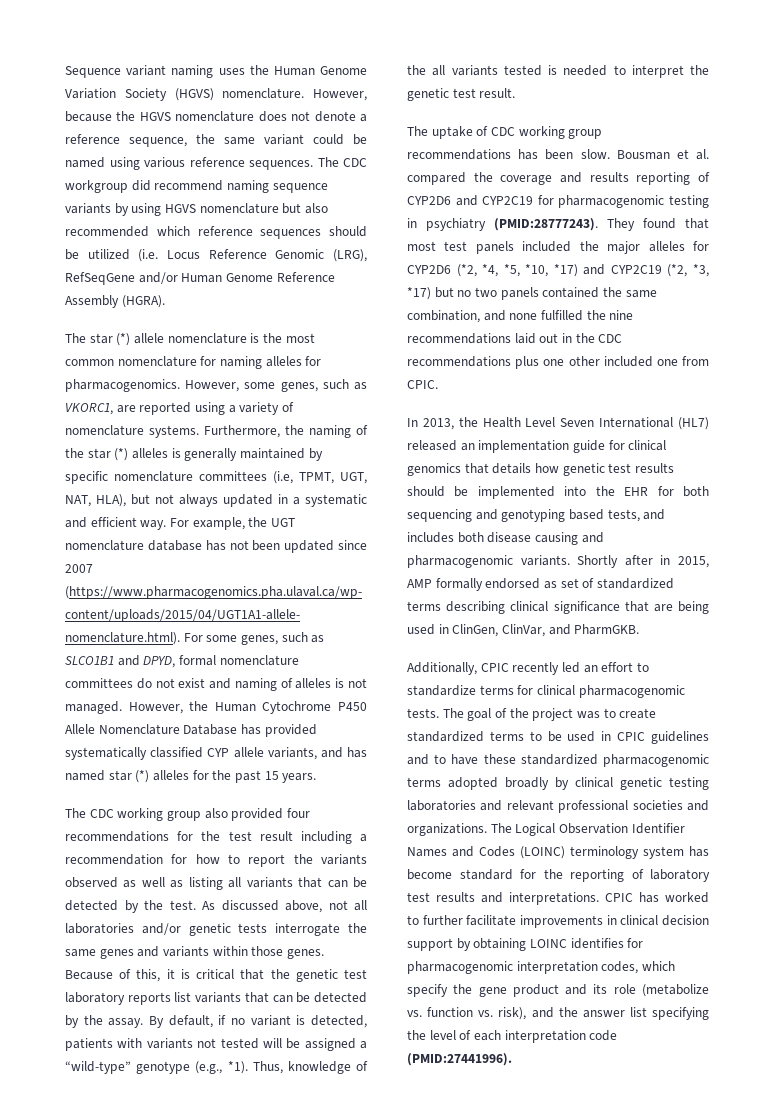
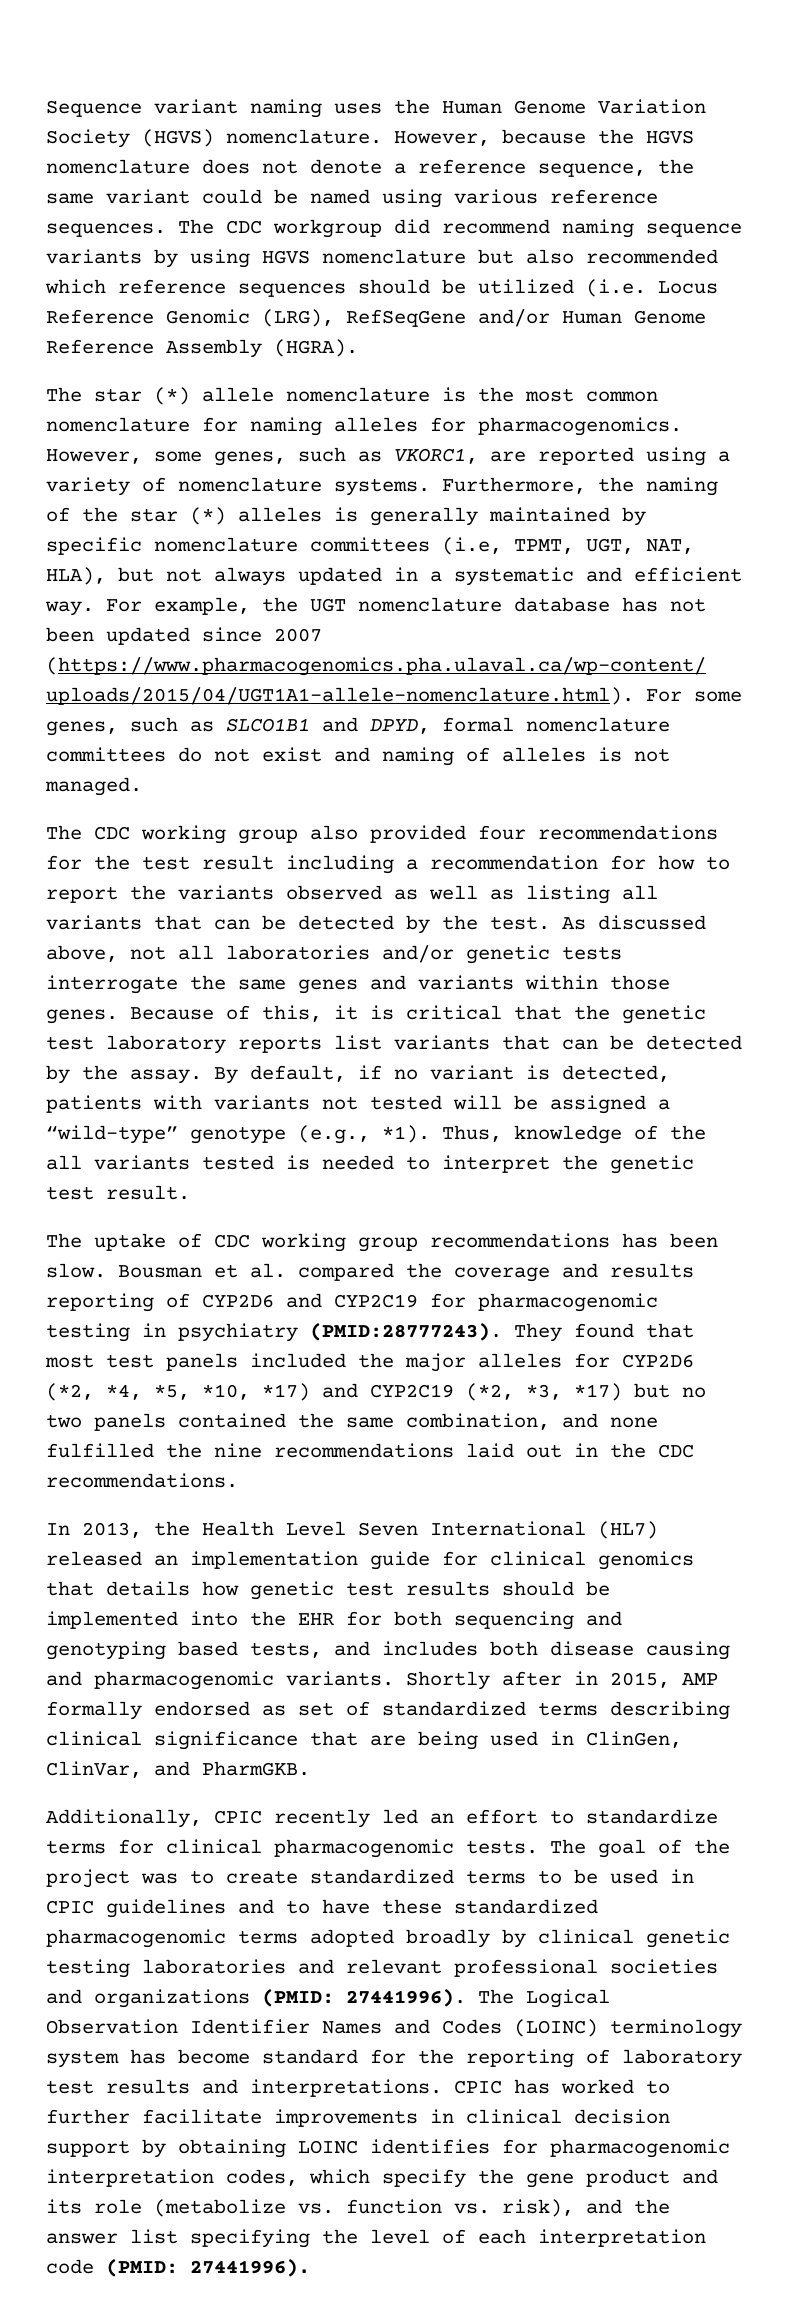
[128,701,367,714] [65,724,317,737] [65,747,367,760] [65,770,317,783] However, the Human Cytochrome P450 Allele Nomenclature Database has provided systematically classified CYP allele variants, and has named star (*) alleles for the past 15 years. -> (142, 786) none
[407,356,709,369] [407,380,438,389] recommendations plus one other included one from CPIC. -> [46,1473,238,1488] recommendations.
[407,823,487,836] organizations. -> [94,1989,466,2008] organizations (PMID: 27441996).
[407,1053,512,1066] (PMID:27441996). -> [106,2259,310,2277] (PMID: 27441996).

